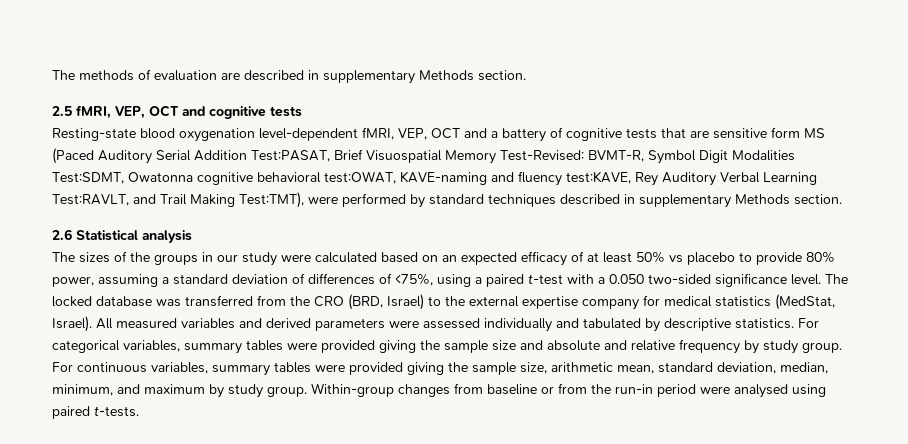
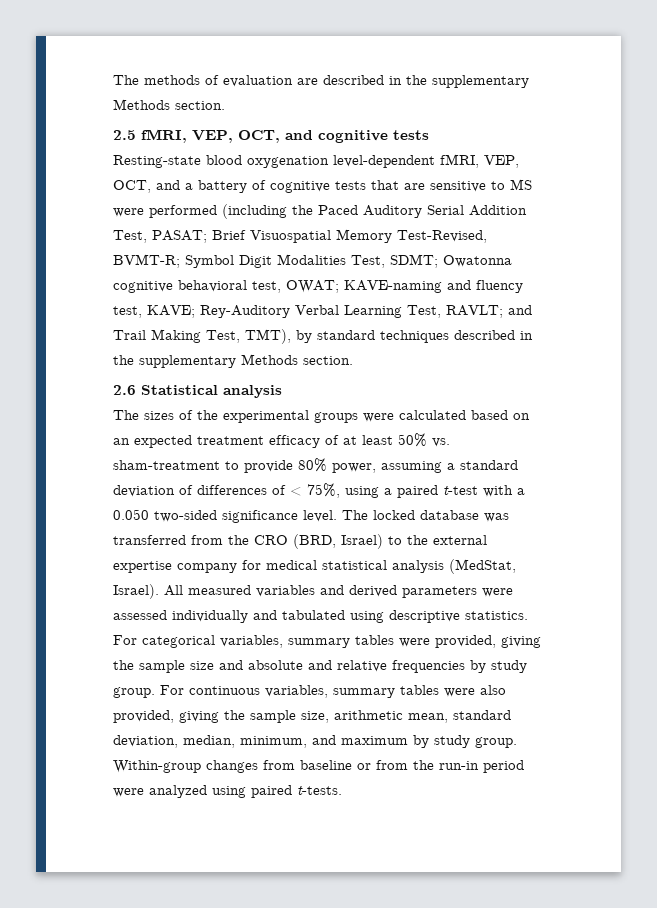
(319, 75) none -> [406,75,427,85] the
[149,105,179,117] OCT -> [238,130,280,143] OCT,
[431,128,460,139] OCT -> [113,180,151,193] OCT,
[771,127,825,138] [52,148,94,164] form MS (Paced -> [491,179,532,190] [113,204,358,219] to MS were performed (including the Paced
[251,150,330,162] Test:PASAT, -> [113,230,207,243] Test, PASAT;
[500,150,644,162] Test-Revised: BVMT-R, -> [397,230,487,243] [113,254,180,268] Test-Revised, BVMT-R;
[52,172,124,184] Test:SDMT, -> [351,254,438,268] Test, SDMT;
[324,171,396,184] test:OWAT, -> [252,280,339,293] test, OWAT;
[566,171,817,186] [52,192,406,208] test:KAVE, Rey Auditory Verbal Learning Test:RAVLT, and Trail Making Test:TMT), were performed -> [113,305,532,318] [113,329,291,344] test, KAVE; Rey-Auditory Verbal Learning Test, RAVLT; and Trail Making Test, TMT),
(635, 199) none -> [113,355,134,365] the
[154,252,277,266] groups in our study -> [223,410,358,423] experimental groups
(517, 258) none -> [197,436,264,445] treatment
[669,252,735,265] vs placebo -> [432,438,450,447] [113,460,220,470] vs. sham-treatment
[395,273,433,286] <75%, -> [290,483,340,498] < 75%,
[715,296,771,307] statistics -> [322,560,444,573] statistical analysis
[645,318,660,332] by -> [350,611,384,623] using
[321,340,375,353] provided -> [435,635,496,648] provided,
[679,339,740,354] frequency -> [392,660,465,673] frequencies
[349,362,403,375] provided -> [480,685,506,695] [113,710,174,723] also provided,
[734,384,788,398] analysed -> [149,785,207,798] analyzed

